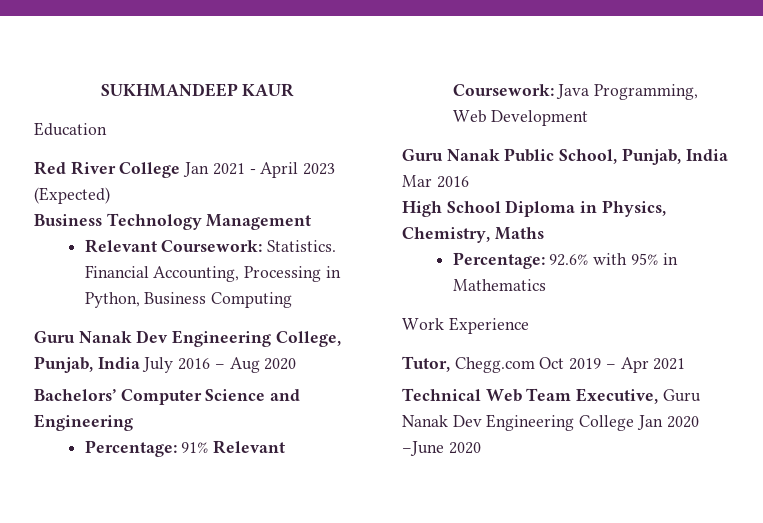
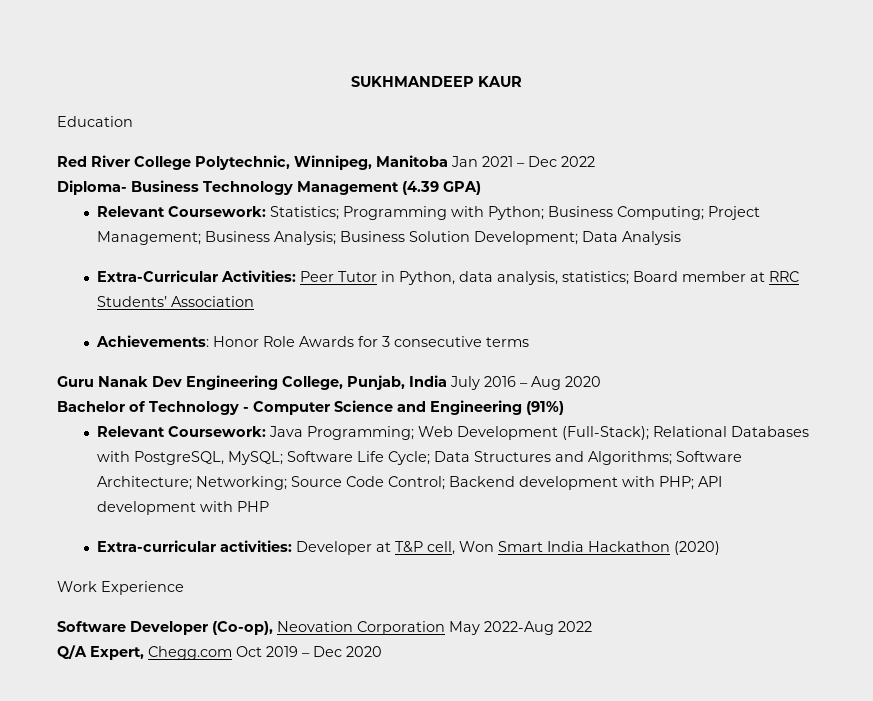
[183,162,336,178] [34,187,110,204] Jan 2021 - April 2023 (Expected) // -> [195,155,595,170] [57,180,127,195] Polytechnic, Winnipeg, Manitoba Jan 2021 – Dec 2022 // Diploma-
[84,239,337,253] [84,265,341,282] [84,292,293,308] // Relevant Coursework: Statistics. Financial Accounting, Processing in Python, Business Computing -> [402,181,481,195] [96,206,760,220] [96,231,681,245] [96,270,799,285] [96,296,254,307] [95,335,529,347] (4.39 GPA) // Relevant Coursework: Statistics; Programming with Python; Business Computing; Project Management; Business Analysis; Business Solution Development; Data Analysis // Extra-Curricular Activities: Peer Tutor in Python, data analysis, statistics; Board member at RRC Students’ Association // Achievements: Honor Role Awards for 3 consecutive terms
[34,389,116,401] Bachelors’ -> [57,401,249,415] Bachelor of Technology -
[84,440,209,457] // Percentage: 91% -> [526,401,564,415] (91%) //
[594,84,699,100] Programming, -> [306,426,414,440] Programming;
[402,148,728,165] [402,175,469,188] [402,200,666,217] [402,227,544,243] [452,252,678,269] [452,279,546,291] [402,317,529,334] [402,356,686,373] [402,388,701,404] [402,414,699,431] [402,441,444,456] // Guru Nanak Public School, Punjab, India Mar 2016 // High School Diploma in Physics, Chemistry, Maths // Percentage: 92.6% with 95% in Mathematics // Work Experience // Tutor, Chegg.com Oct 2019 – Apr 2021 // Technical Web Team Executive, Guru Nanak Dev Engineering College Jan 2020 –June -> [561,426,809,440] [96,451,742,465] [96,476,722,490] [96,501,269,515] [96,540,720,555] [57,581,184,595] [57,621,592,635] [57,645,342,660] (Full-Stack); Relational Databases with PostgreSQL, MySQL; Software Life Cycle; Data Structures and Algorithms; Software Architecture; Networking; Source Code Control; Backend development with PHP; API development with PHP // Extra-curricular activities: Developer at T&P cell, Won Smart India Hackathon (2020) // Work Experience // Software Developer (Co-op), Neovation Corporation May 2022-Aug 2022 // Q/A Expert, Chegg.com Oct 2019 – Dec

